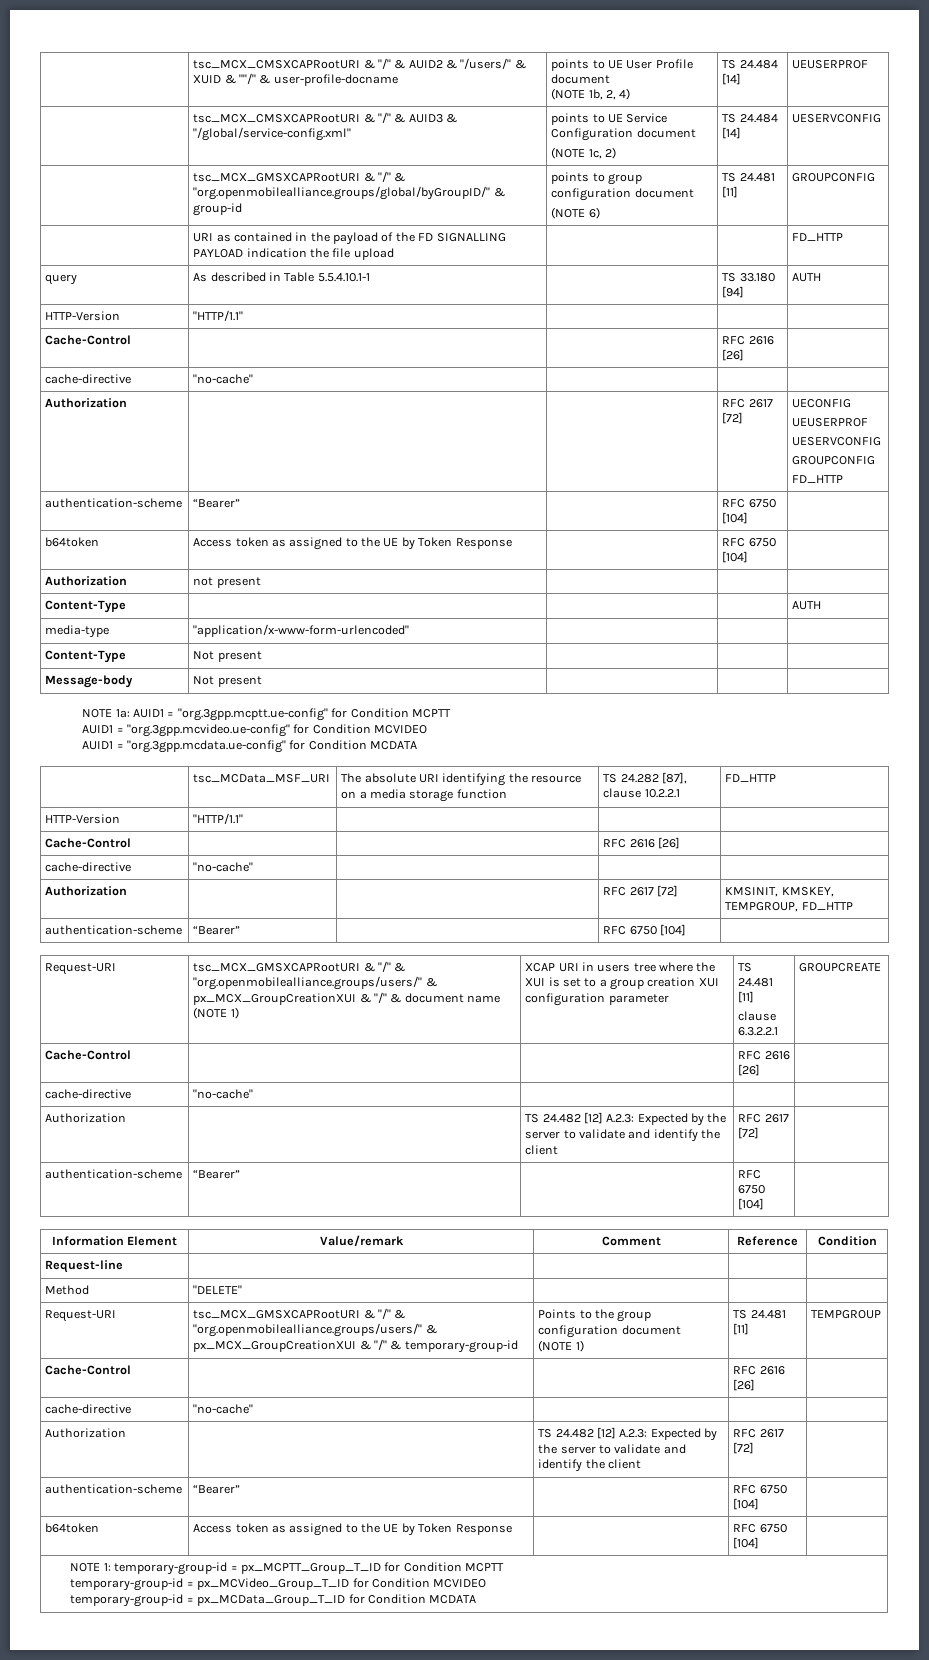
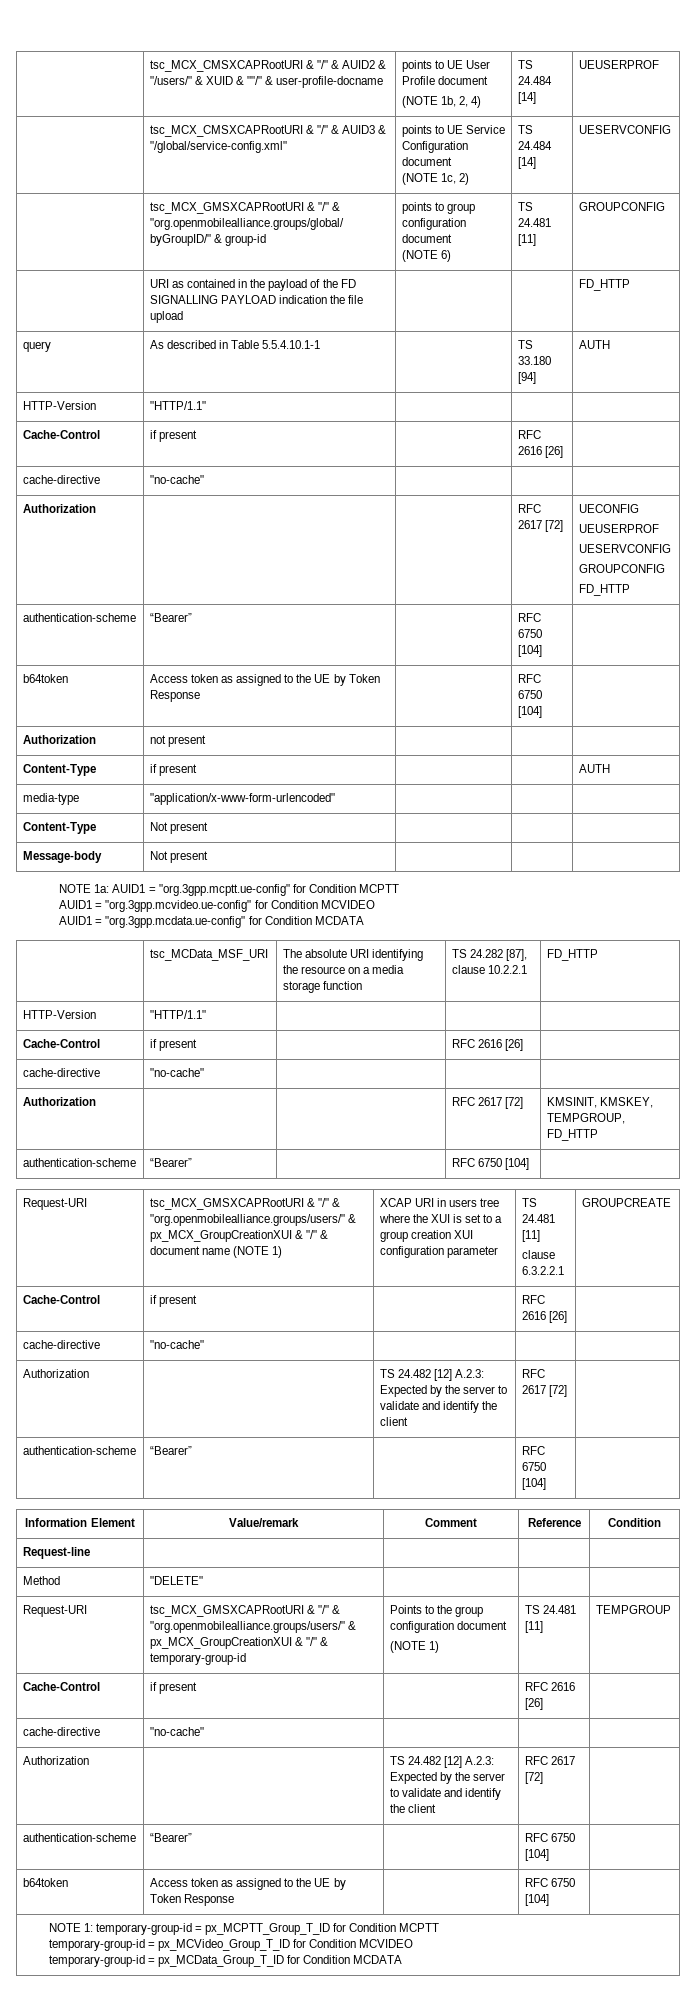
(132, 340) none -> [149,430,197,442] if present
(127, 606) none -> [149,764,197,776] if present
(132, 843) none -> [149,1039,197,1051] if present
(132, 1055) none -> [149,1295,197,1307] if present
(132, 1370) none -> [149,1682,197,1694] if present

